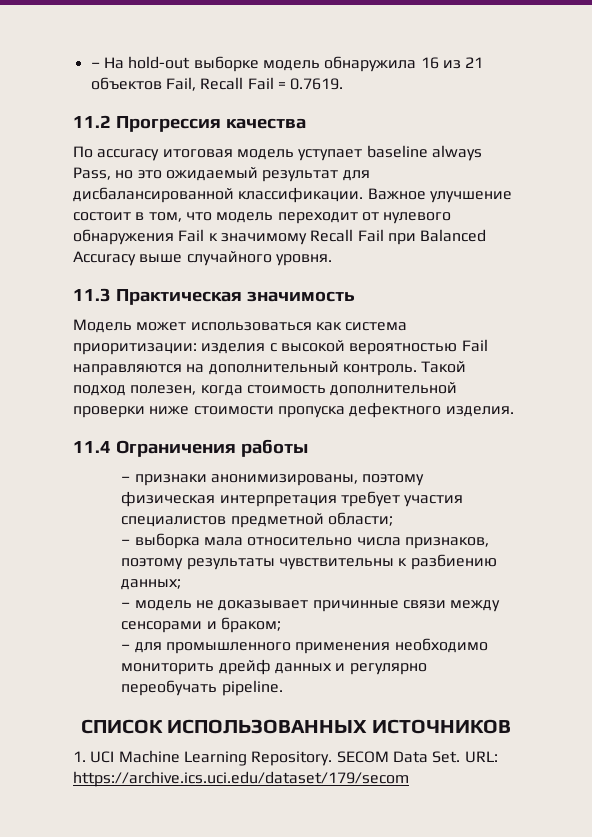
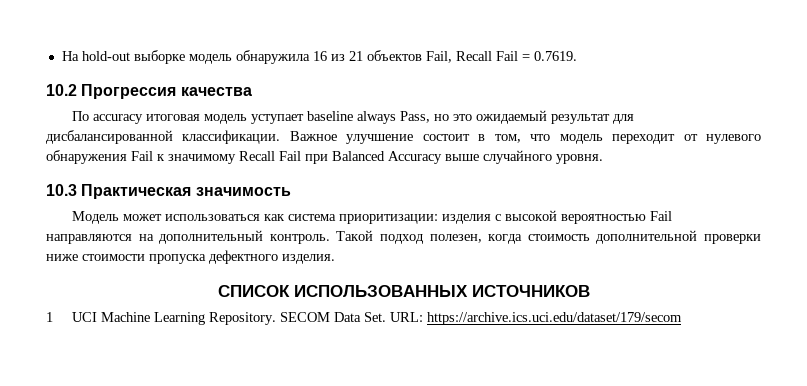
[90,62,100,68] – -> (61, 56) none
[73,115,111,128] 11.2 -> [46,84,77,96] 10.2
[73,288,111,302] 11.3 -> [46,184,77,196] 10.3
[73,439,308,457] [121,474,425,486] [121,491,464,507] [121,512,393,528] [121,533,489,549] [121,554,497,570] [121,579,182,590] [121,600,501,612] [121,617,281,633] [121,638,488,654] [121,659,427,675] [121,680,283,696] // 11.4 Ограничения работы // – признаки анонимизированы, поэтому физическая интерпретация требует участия специалистов предметной области; // – выборка мала относительно числа признаков, поэтому результаты чувствительны к разбиению данных; // – модель не доказывает причинные связи между сенсорами и браком; // – для промышленного применения необходимо мониторить дрейф данных и регулярно переобучать pipeline. -> (335, 259) none
[73,751,86,762] 1. -> [46,312,53,322] 1

